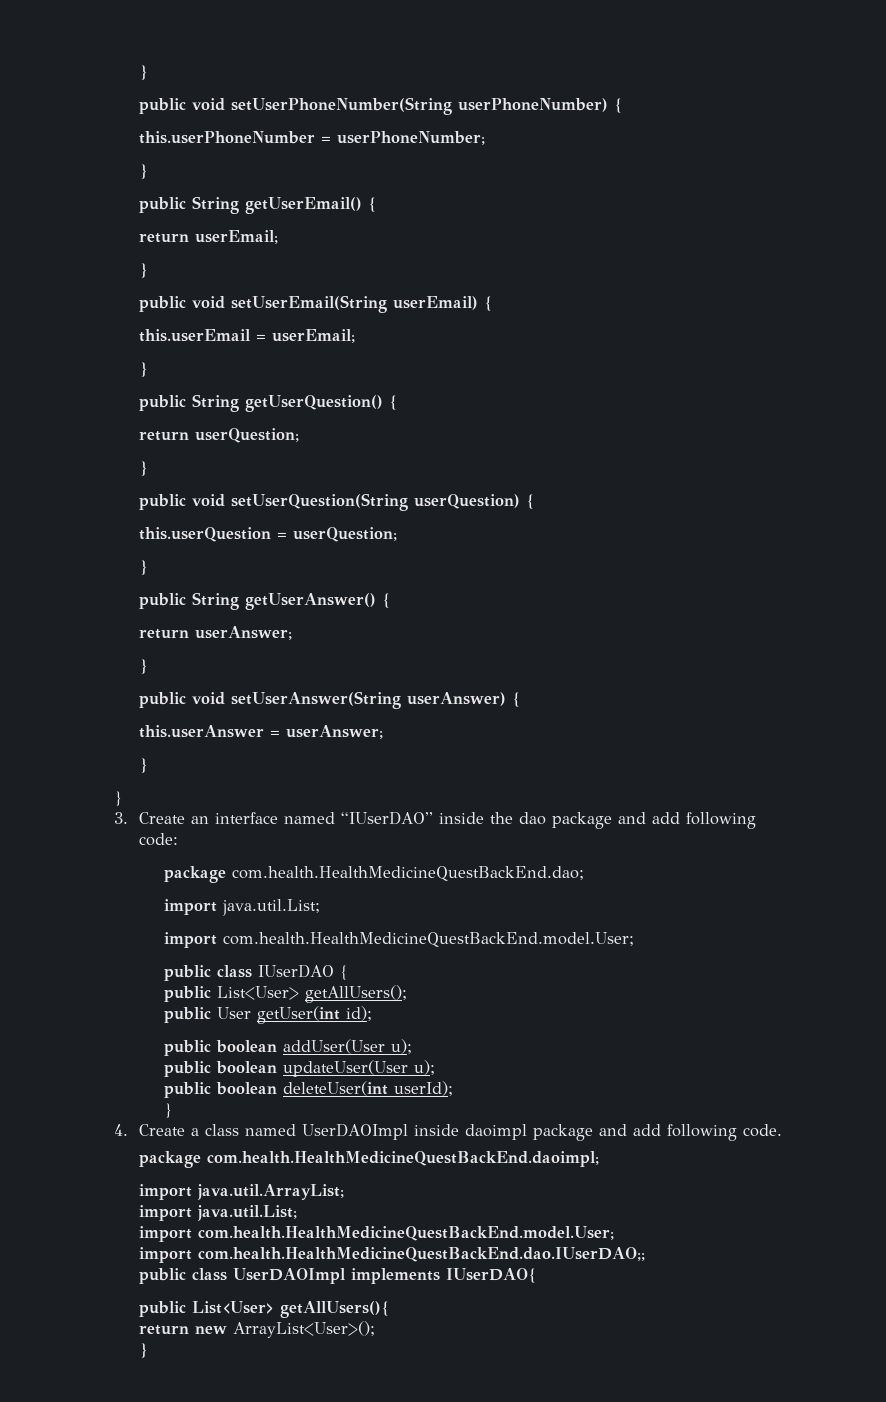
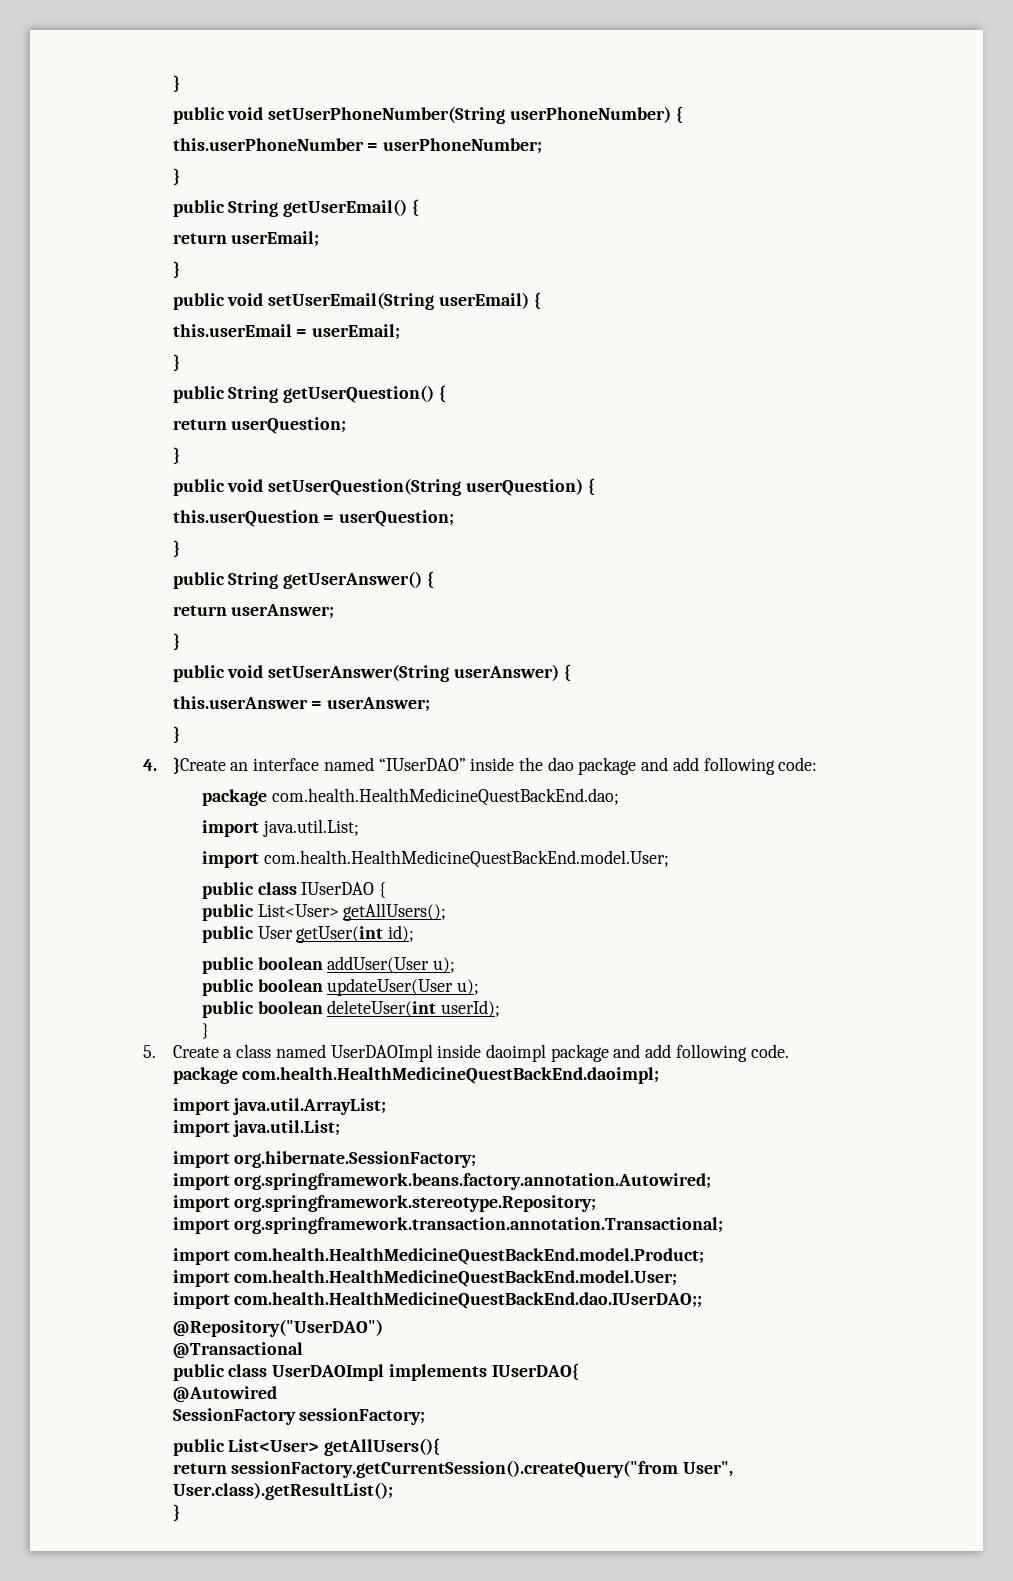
[113,791,122,806] [113,812,185,824] } // 3. Create -> [143,757,226,775] 4. }Create
[113,1124,128,1136] 4. -> [143,1045,157,1058] 5.
(297, 1213) none -> [172,1151,477,1168] [172,1173,712,1190] [172,1195,597,1212] [172,1217,724,1234] [172,1248,705,1265] // import org.hibernate.SessionFactory; // import org.springframework.beans.factory.annotation.Autowired; // import org.springframework.stereotype.Repository; // import org.springframework.transaction.annotation.Transactional; // import com.health.HealthMedicineQuestBackEnd.model.Product;
(645, 1254) none -> [172,1319,383,1337] [172,1342,303,1359] // @Repository("UserDAO") // @Transactional
(537, 1275) none -> [172,1386,277,1403] [172,1408,426,1425] // @Autowired // SessionFactory sessionFactory;
[194,1321,375,1338] new ArrayList<User>(); -> [231,1460,734,1478] [172,1482,393,1500] sessionFactory.getCurrentSession().createQuery("from User", User.class).getResultList();

